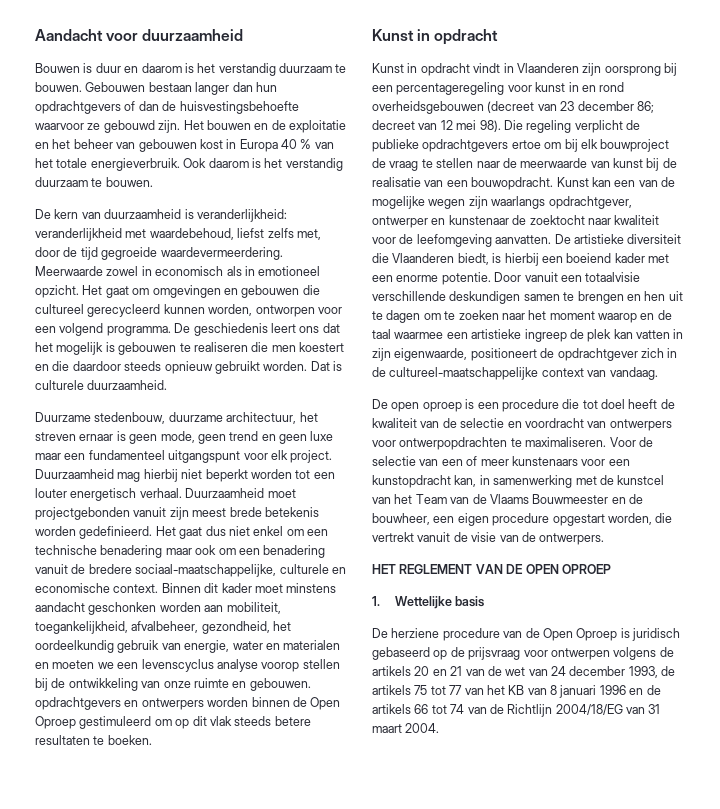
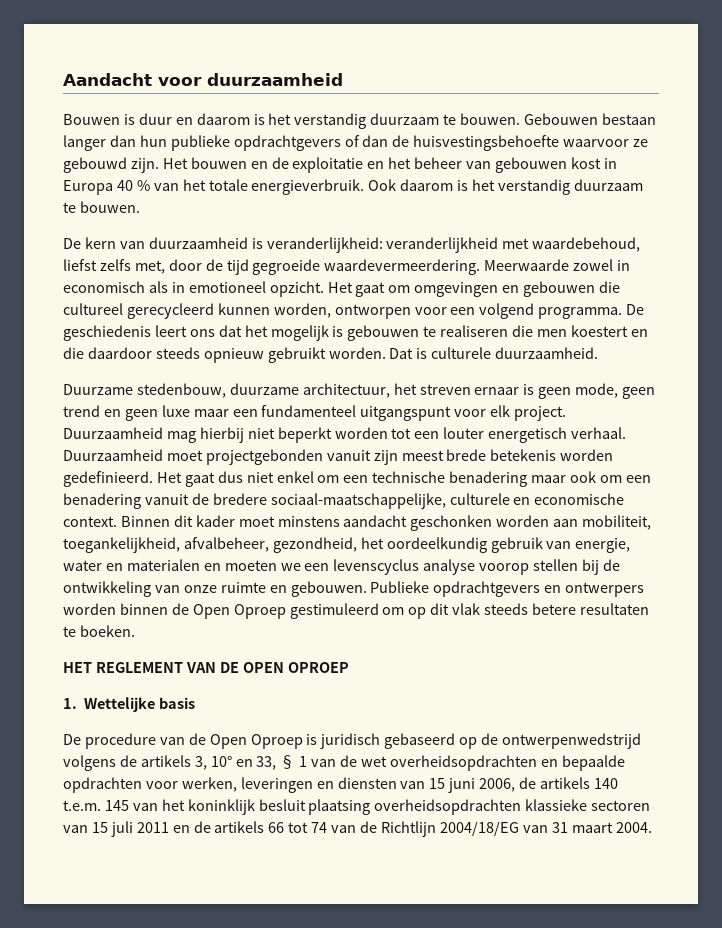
(277, 87) none -> [170,135,230,151] publieke
(311, 684) none -> [370,581,430,593] Publieke
[372,29,499,45] [372,63,677,76] [372,82,625,95] [372,101,654,114] [372,120,640,133] [372,139,670,152] [372,158,677,171] [372,177,675,190] [372,196,632,209] [372,215,660,228] [372,234,682,247] [372,253,669,266] [372,272,641,285] [372,291,683,304] [372,310,672,323] [372,329,684,342] [372,348,678,361] [372,367,658,380] [372,399,675,412] [372,418,672,431] [372,437,653,450] [372,456,630,466] [372,475,665,488] [372,494,643,504] [372,513,673,526] [372,532,605,545] // Kunst in opdracht // Kunst in opdracht vindt in Vlaanderen zijn oorsprong bij een percentageregeling voor kunst in en rond overheidsgebouwen (decreet van 23 december 86; decreet van 12 mei 98). Die regeling verplicht de publieke opdrachtgevers ertoe om bij elk bouwproject de vraag te stellen naar de meerwaarde van kunst bij de realisatie van een bouwopdracht. Kunst kan een van de mogelijke wegen zijn waarlangs opdrachtgever, ontwerper en kunstenaar de zoektocht naar kwaliteit voor de leefomgeving aanvatten. De artistieke diversiteit die Vlaanderen biedt, is hierbij een boeiend kader met een enorme potentie. Door vanuit een totaalvisie verschillende deskundigen samen te brengen en hen uit te dagen om te zoeken naar het moment waarop en de taal waarmee een artistieke ingreep de plek kan vatten in zijn eigenwaarde, positioneert de opdrachtgever zich in de cultureel-maatschappelijke context van vandaag. // De open oproep is een procedure die tot doel heeft de kwaliteit van de selectie en voordracht van ontwerpers voor ontwerpopdrachten te maximaliseren. Voor de selectie van een of meer kunstenaars voor een kunstopdracht kan, in samenwerking met de kunstcel van het Team van de Vlaams Bouwmeester en de bouwheer, een eigen procedure opgestart worden, die vertrekt vanuit de visie van de ontwerpers. -> (135, 631) none
[391,628,440,638] herziene -> (81, 739) none
[468,647,674,660] [372,666,676,678] [372,685,626,698] prijsvraag voor ontwerpen volgens de artikels 20 en 21 van de wet van 24 december 1993, de artikels 75 tot 77 van het KB van 8 januari 1996 -> [502,733,642,749] [63,755,625,771] [63,777,618,793] [63,799,651,815] [63,821,169,837] ontwerpenwedstrijd volgens de artikels 3, 10° en 33, § 1 van de wet overheidsopdrachten en bepaalde opdrachten voor werken, leveringen en diensten van 15 juni 2006, de artikels 140 t.e.m. 145 van het koninklijk besluit plaatsing overheidsopdrachten klassieke sectoren van 15 juli 2011

